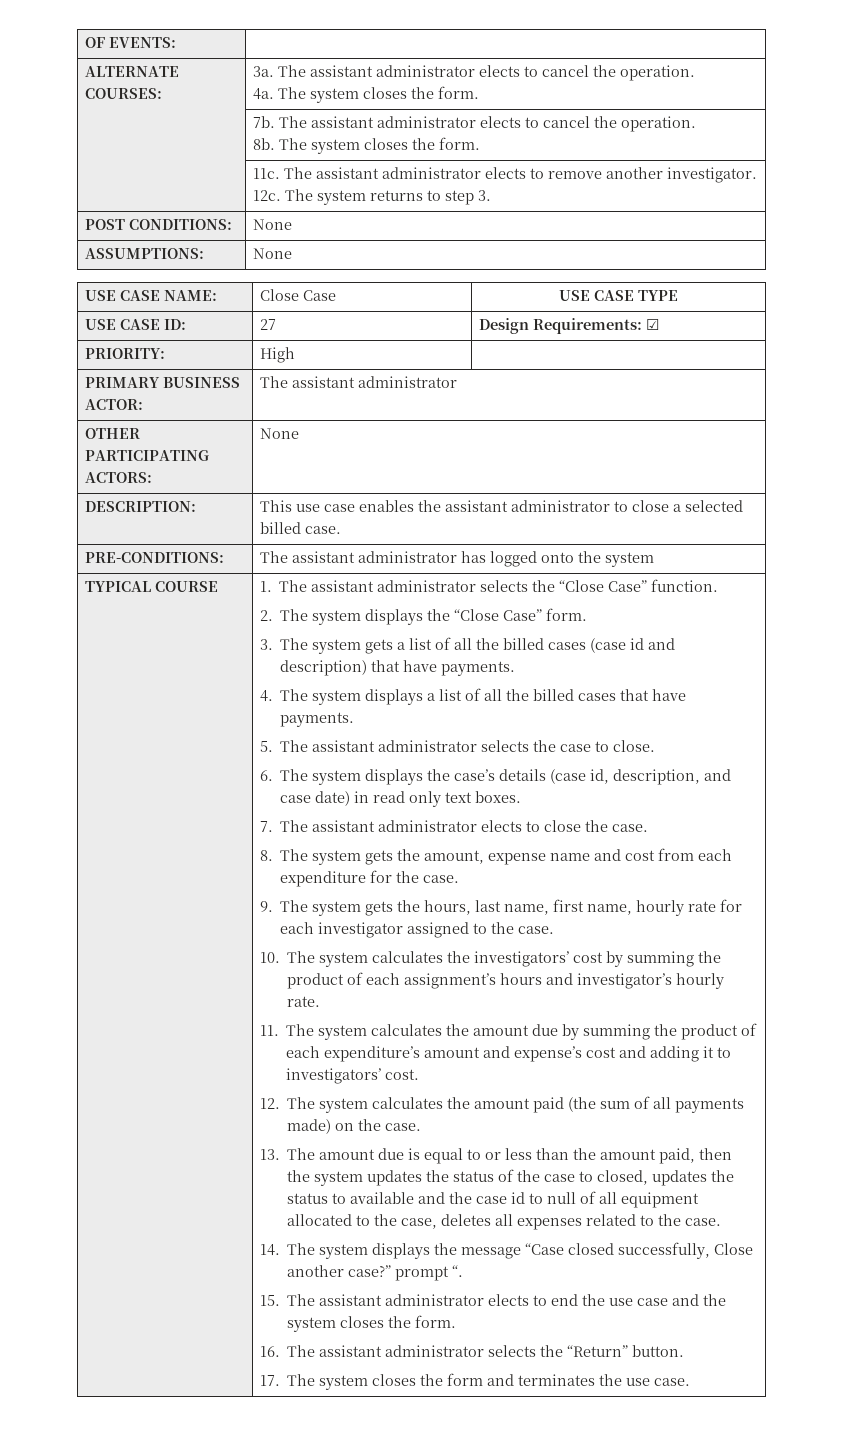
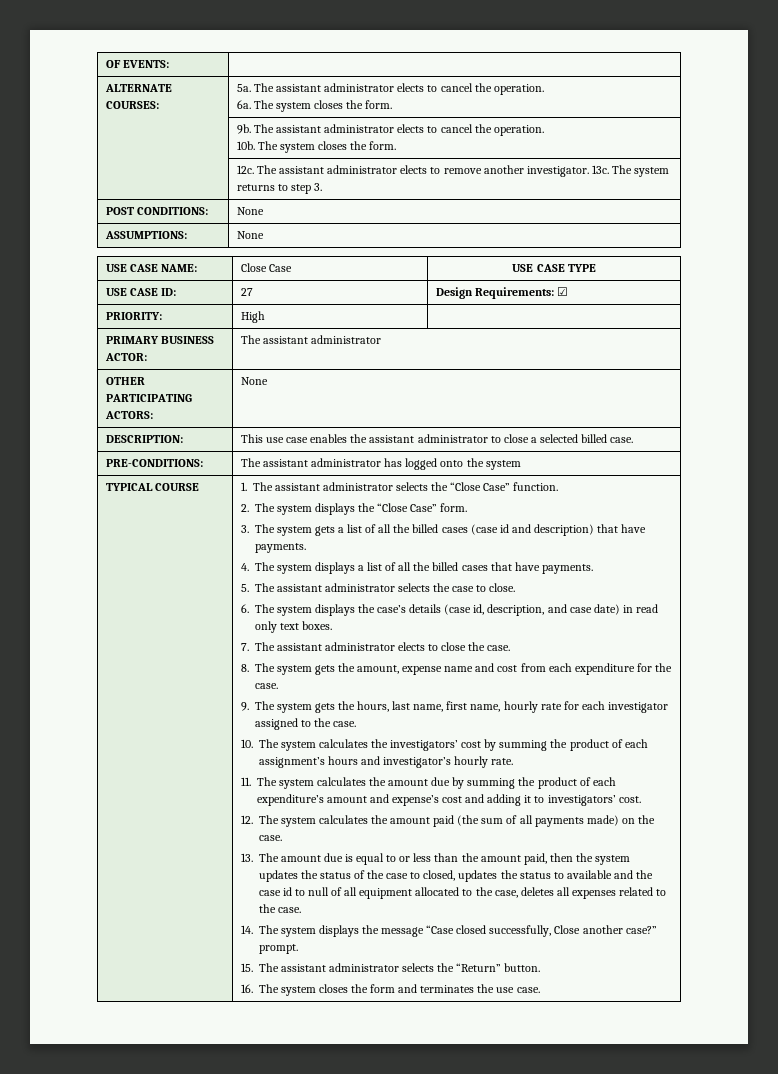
[252,65,695,81] [252,86,479,103] [252,116,696,132] [252,137,480,154] [252,168,280,179] 3a. The assistant administrator elects to cancel the operation. // 4a. The system closes the form. // | 7b. The assistant administrator elects to cancel the operation. // 8b. The system closes the form. // | 11c. -> [236,83,544,95] [236,100,393,112] [236,124,544,136] [236,141,397,153] [236,165,254,174] 5a. The assistant administrator elects to cancel the operation. // 6a. The system closes the form. // | 9b. The assistant administrator elects to cancel the operation. // 10b. The system closes the form. // | 12c.
[252,190,281,201] 12c. -> [591,165,609,174] 13c.
[394,1265,463,1281] [259,1294,726,1306] [286,1315,456,1332] [259,1346,280,1357] prompt “. // 15. The assistant administrator elects to end the use case and the system closes the form. // 16. -> [258,944,298,954] [240,963,253,972] prompt. // 15.
[259,1375,280,1386] 17. -> [240,984,253,993] 16.

